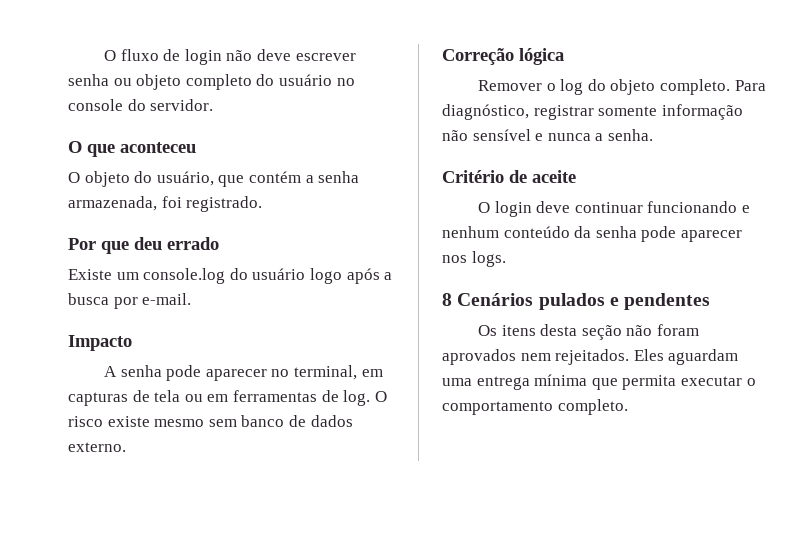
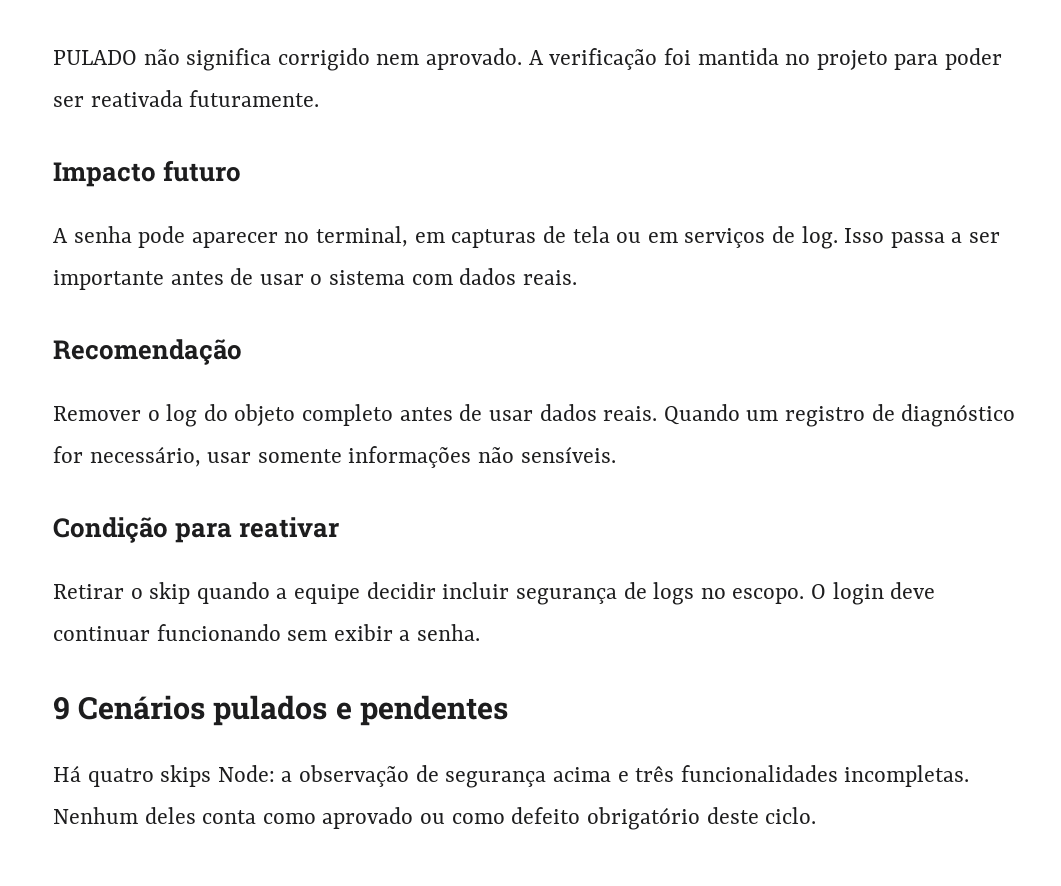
[104,49,356,65] [68,74,355,90] [68,99,214,111] [68,141,196,157] [68,171,360,187] [68,196,263,212] [68,237,219,254] [68,268,393,284] [68,293,192,309] O fluxo de login não deve escrever senha ou objeto completo do usuário no console do servidor. // O que aconteceu // O objeto do usuário, que contém a senha armazenada, foi registrado. // Por que deu errado // Existe um console.log do usuário logo após a busca por e-mail. -> [53,48,1002,71] [53,90,320,107] PULADO não significa corrigido nem aprovado. A verificação foi mantida no projeto para poder ser reativada futuramente.
(132, 343) none -> [163,160,242,182] futuro
[232,390,317,402] ferramentas -> [684,228,766,248] serviços
[374,391,387,402] [68,415,353,427] [68,442,126,452] [442,48,564,65] O risco existe mesmo sem banco de dados externo. // Correção lógica -> [844,228,1001,248] [53,268,577,290] [53,339,242,365] Isso passa a ser importante antes de usar o sistema com dados reais. // Recomendação
[659,79,766,95] [442,104,743,120] [442,129,653,141] [442,170,576,183] completo. Para diagnóstico, registrar somente informação não sensível e nunca a senha. // Critério de aceite // -> [302,404,1016,427] [53,446,616,468] [53,517,340,543] [53,582,805,605] completo antes de usar dados reais. Quando um registro de diagnóstico for necessário, usar somente informações não sensíveis. // Condição para reativar // Retirar o skip quando a equipe decidir incluir segurança de logs no escopo.
[741,205,750,213] [442,226,742,242] [442,251,506,267] [442,293,711,310] [478,324,699,340] [442,349,739,365] [442,374,756,390] [442,399,628,415] e nenhum conteúdo da senha pode aparecer nos logs. // 8 Cenários pulados e pendentes // Os itens desta seção não foram aprovados nem rejeitados. Eles aguardam uma entrega mínima que permita executar o comportamento completo. -> [287,624,481,641] [53,695,508,726] [53,765,970,788] [53,807,817,830] sem exibir a senha. // 9 Cenários pulados e pendentes // Há quatro skips Node: a observação de segurança acima e três funcionalidades incompletas. Nenhum deles conta como aprovado ou como defeito obrigatório deste ciclo.

